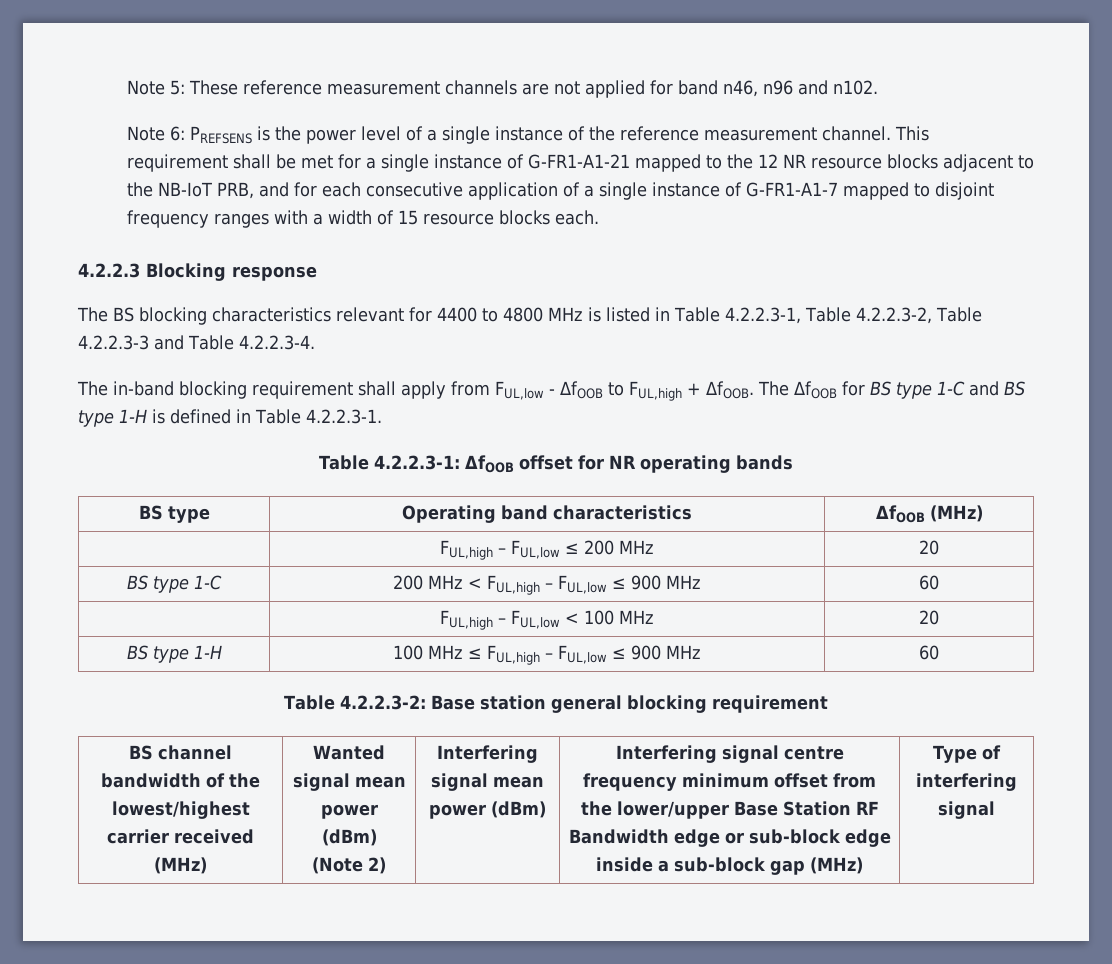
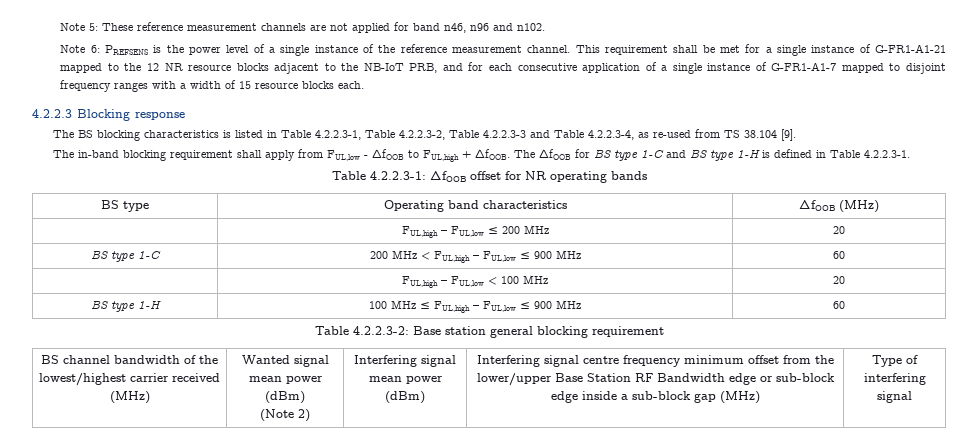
[336,307,583,322] relevant for 4400 to 4800 MHz -> (219, 134) none
[238,335,315,350] 4.2.2.3-4. -> [587,129,796,141] 4.2.2.3-4, as re-used from TS 38.104 [9].

